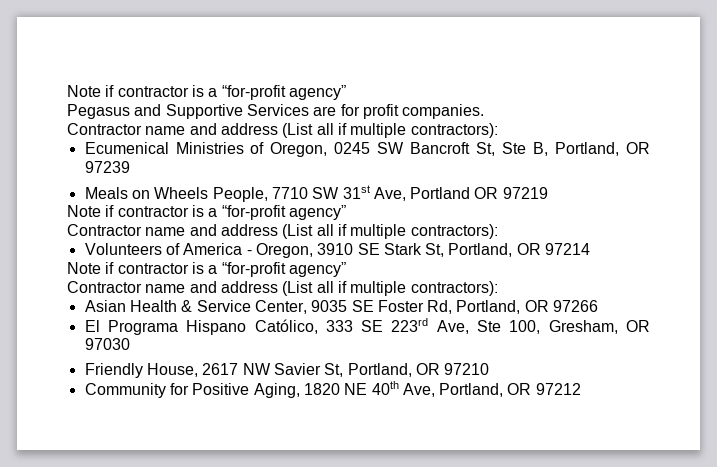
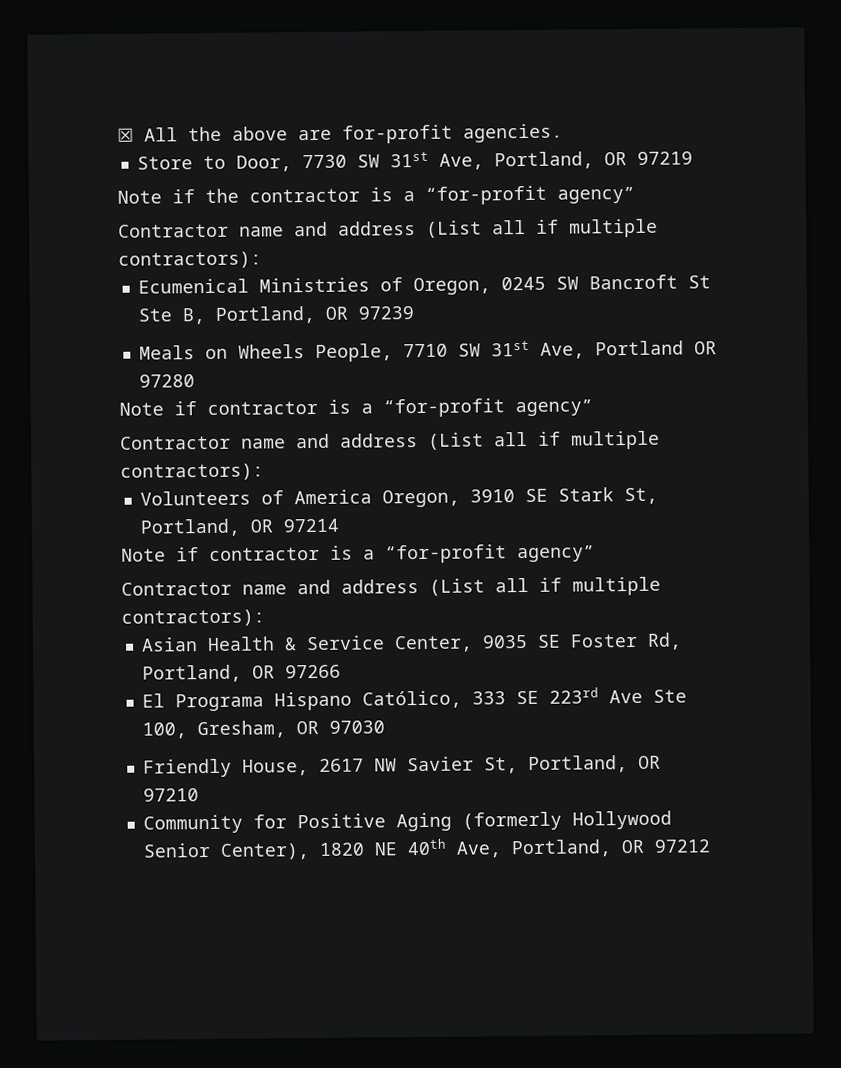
[67,85,346,100] [67,104,485,119] Note if contractor is a “for-profit agency” // Pegasus and Supportive Services are for profit companies. -> [117,123,563,144] [136,151,693,172] [117,185,635,205] ☒ All the above are for-profit agencies. // Store to Door, 7730 SW 31st Ave, Portland, OR 97219 // Note if the contractor is a “for-profit agency”
[476,142,496,156] St, -> [687,275,711,289] St
[502,187,548,199] 97219 -> [138,374,195,388] 97280
[246,250,252,255] - -> (372, 497) none
[436,320,469,334] Ave, -> [608,689,643,704] Ave
[253,383,300,398] Aging, -> [395,810,672,832] [142,842,310,860] Aging (formerly Hollywood Senior Center),

